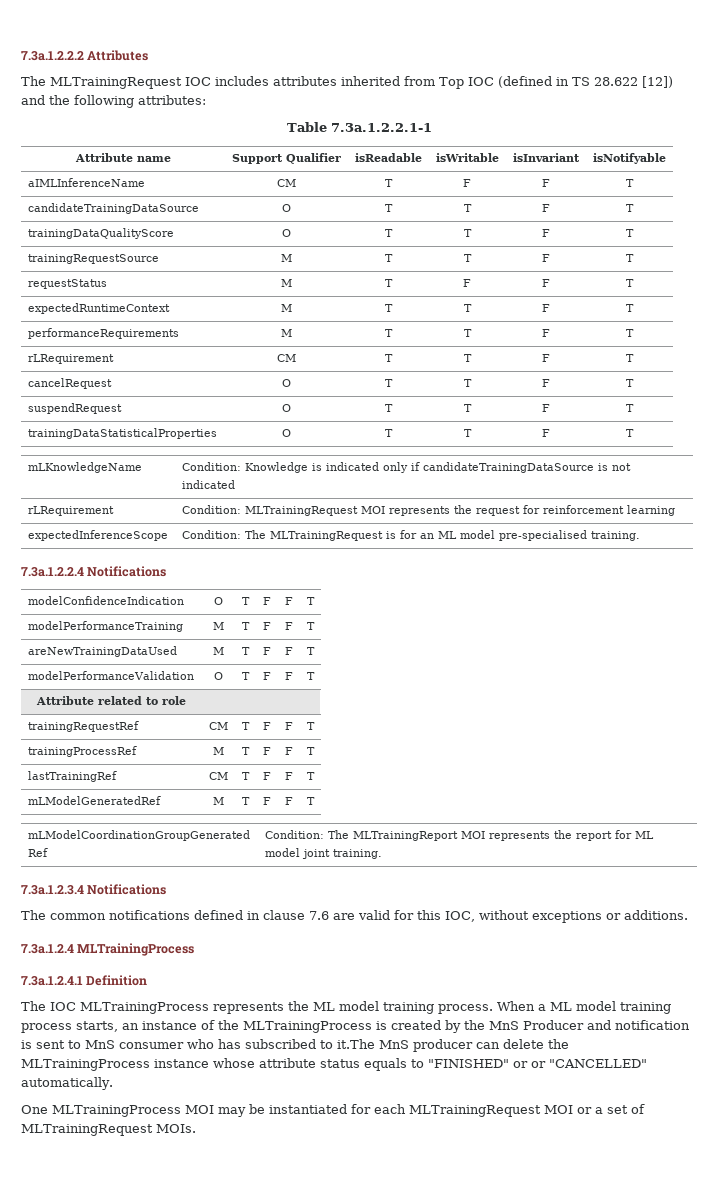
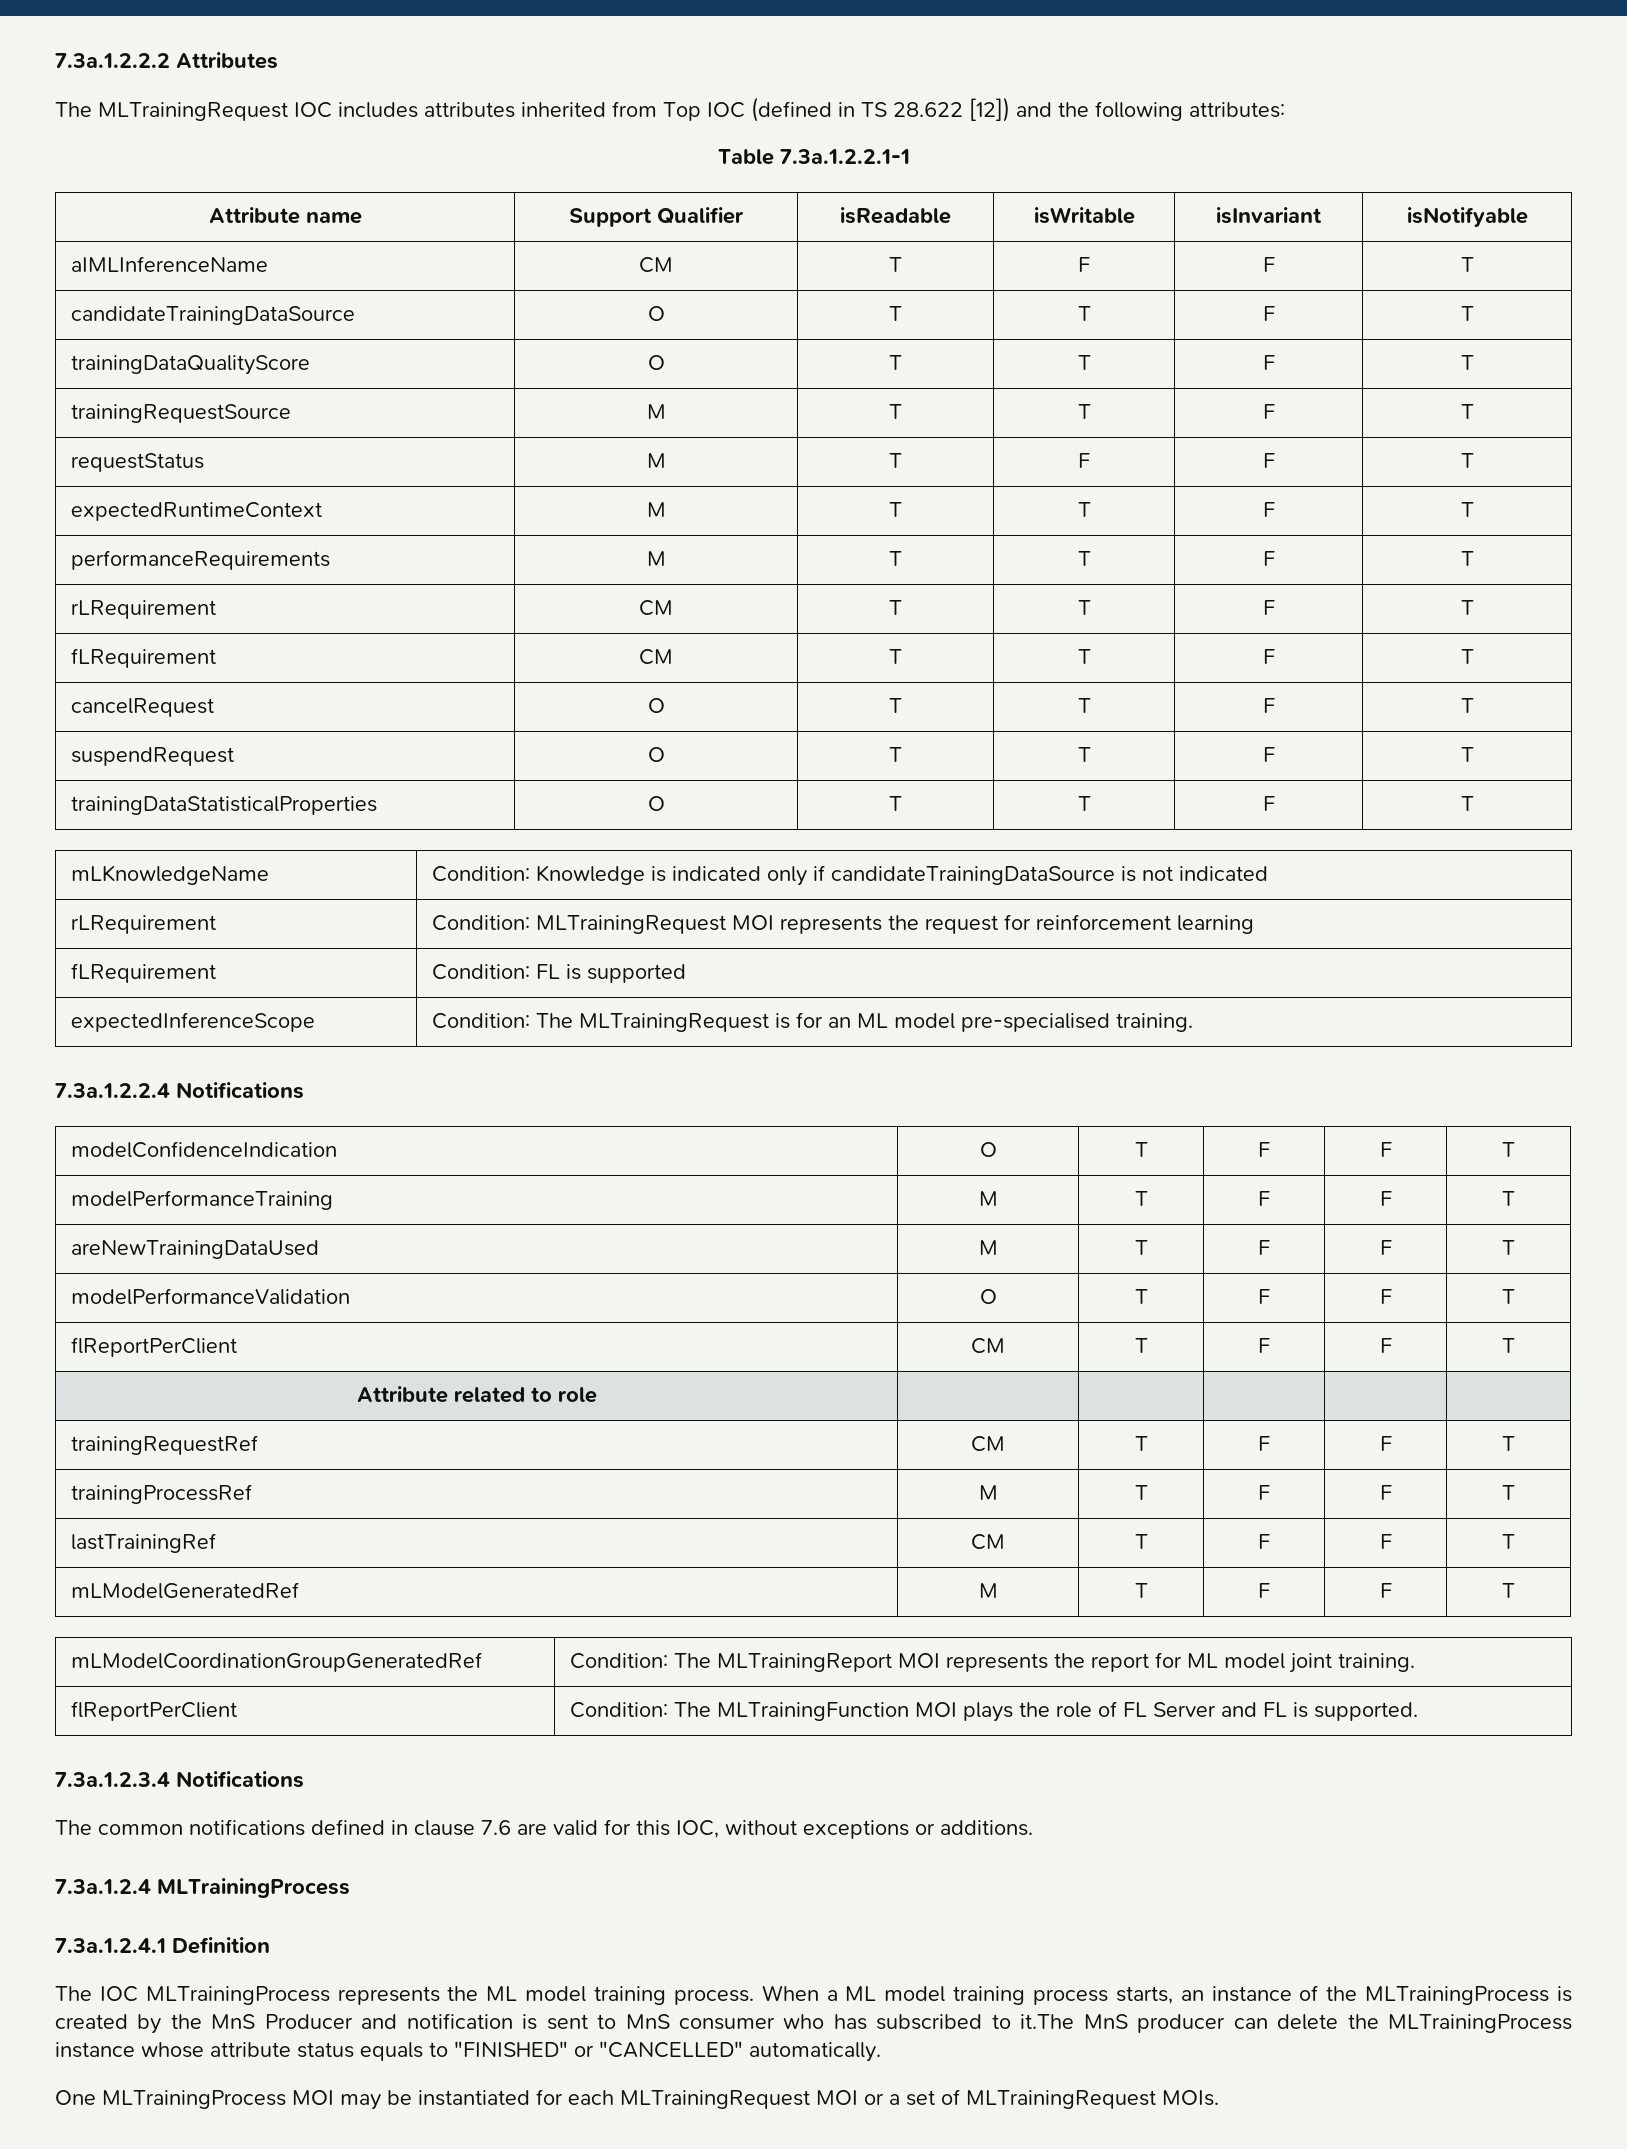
(634, 358) none -> [71,648,217,668] [639,649,673,665] [889,649,902,664] [1077,649,1091,664] [1262,649,1275,664] [1460,649,1474,664] // fLRequirement | CM | T | T | F | T
(675, 510) none -> [71,963,217,983] [432,964,687,983] // fLRequirement | Condition: FL is supported
(315, 676) none -> [71,1337,238,1357] [971,1338,1005,1354] [1134,1338,1148,1353] [1258,1338,1270,1353] [1379,1338,1392,1353] [1502,1338,1515,1353] // flReportPerClient | CM | T | F | F | T
(382, 854) none -> [71,1701,238,1721] [570,1701,1419,1722] // flReportPerClient | Condition: The MLTrainingFunction MOI plays the role of FL Server and FL is supported.
[530,1061,546,1068] or -> (594, 2051) none

